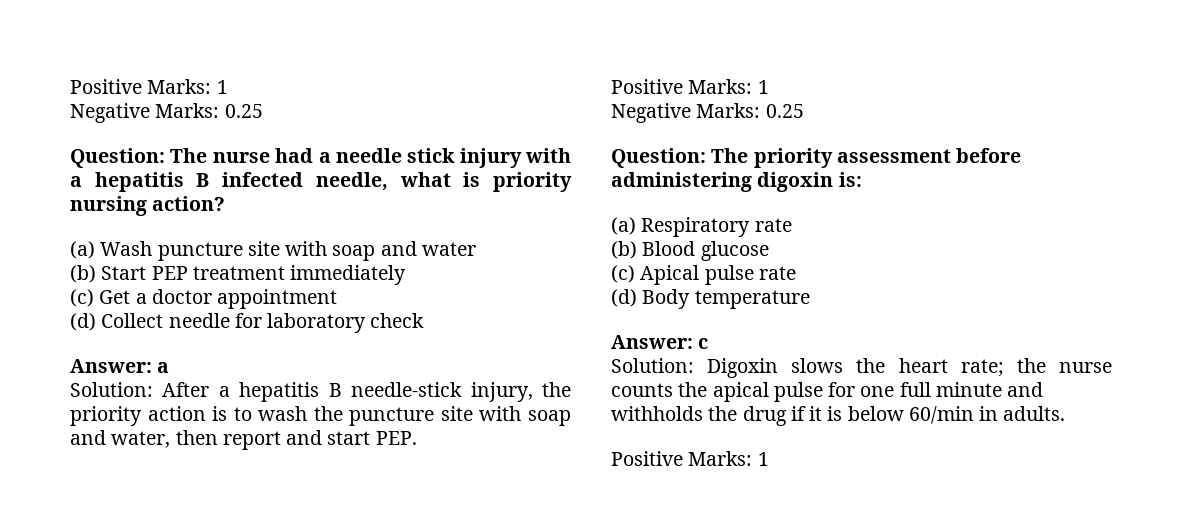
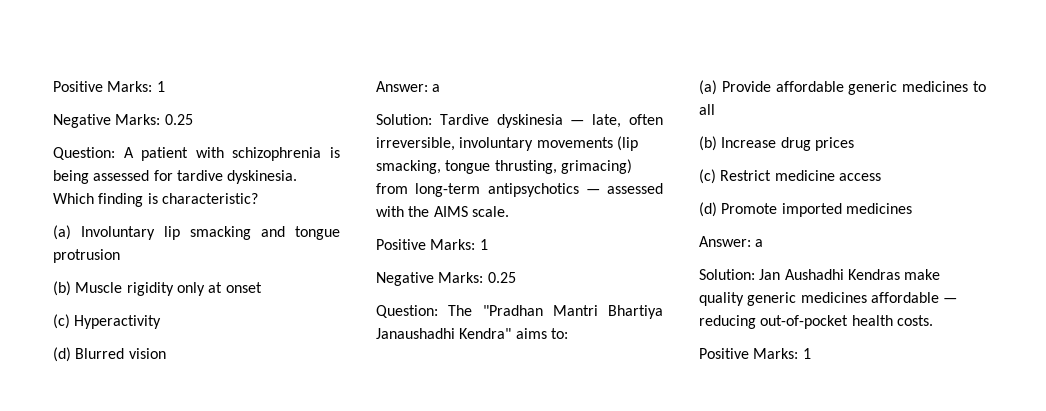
[70,79,228,94] [70,103,263,123] [70,148,571,168] [70,172,572,192] [70,196,226,216] [70,241,476,261] [70,265,407,285] [70,289,338,309] [70,313,425,333] [70,359,170,373] [70,382,571,402] [70,406,571,426] [70,430,417,450] [611,79,769,94] [611,103,804,123] [611,148,1022,168] [611,172,862,192] [611,217,792,237] [611,241,769,261] [611,265,796,285] [611,289,810,309] [611,335,709,349] [611,358,1112,378] [611,382,1044,402] [611,406,1066,426] Positive Marks: 1 // Negative Marks: 0.25 // Question: The nurse had a needle stick injury with a hepatitis B infected needle, what is priority nursing action? // (a) Wash puncture site with soap and water // (b) Start PEP treatment immediately // (c) Get a doctor appointment // (d) Collect needle for laboratory check // Answer: a // Solution: After a hepatitis B needle-stick injury, the priority action is to wash the puncture site with soap and water, then report and start PEP. // Positive Marks: 1 // Negative Marks: 0.25 // Question: The priority assessment before administering digoxin is: // (a) Respiratory rate // (b) Blood glucose // (c) Apical pulse rate // (d) Body temperature // Answer: c // Solution: Digoxin slows the heart rate; the nurse counts the apical pulse for one full minute and withholds the drug if it is below 60/min in adults. -> [53,81,165,92] [53,114,193,128] [53,147,340,161] [53,170,298,184] [53,193,258,207] [53,225,340,240] [53,249,120,263] [53,281,262,296] [53,314,162,329] [53,347,166,362] [376,81,441,92] [376,114,663,128] [376,136,638,151] [376,159,632,174] [376,183,663,197] [376,206,509,217] [376,239,488,250] [376,272,516,286] [376,305,663,319] [376,328,568,339] [699,80,986,95] [699,104,715,115] [699,136,854,151] [699,169,881,184] [699,202,912,217] [699,236,764,247] [699,269,941,280] [699,292,958,306] [699,315,933,329] Positive Marks: 1 // Negative Marks: 0.25 // Question: A patient with schizophrenia is being assessed for tardive dyskinesia. Which finding is characteristic? // (a) Involuntary lip smacking and tongue protrusion // (b) Muscle rigidity only at onset // (c) Hyperactivity // (d) Blurred vision // Answer: a // Solution: Tardive dyskinesia — late, often irreversible, involuntary movements (lip smacking, tongue thrusting, grimacing) from long-term antipsychotics — assessed with the AIMS scale. // Positive Marks: 1 // Negative Marks: 0.25 // Question: The "Pradhan Mantri Bhartiya Janaushadhi Kendra" aims to: // (a) Provide affordable generic medicines to all // (b) Increase drug prices // (c) Restrict medicine access // (d) Promote imported medicines // Answer: a // Solution: Jan Aushadhi Kendras make quality generic medicines affordable — reducing out-of-pocket health costs.

